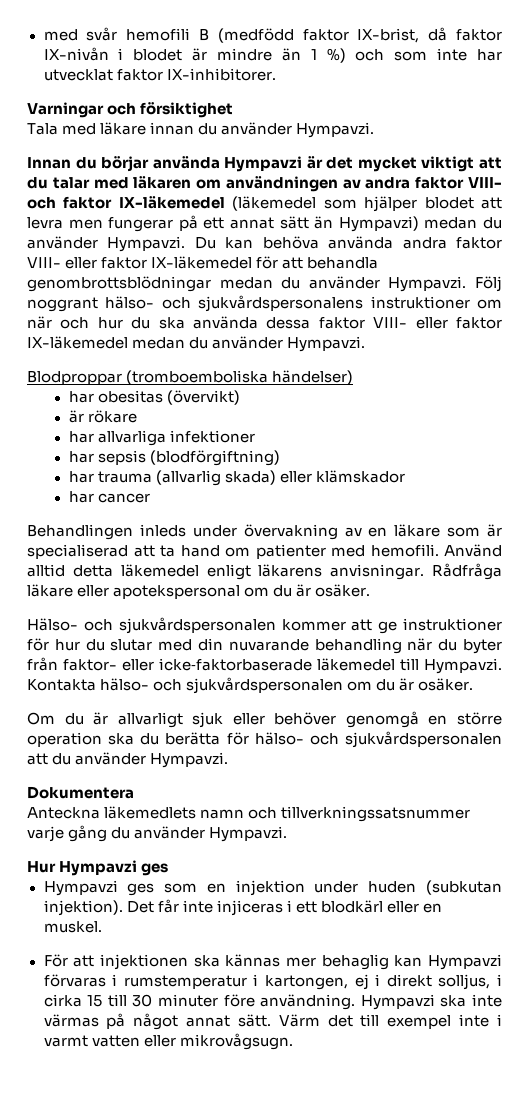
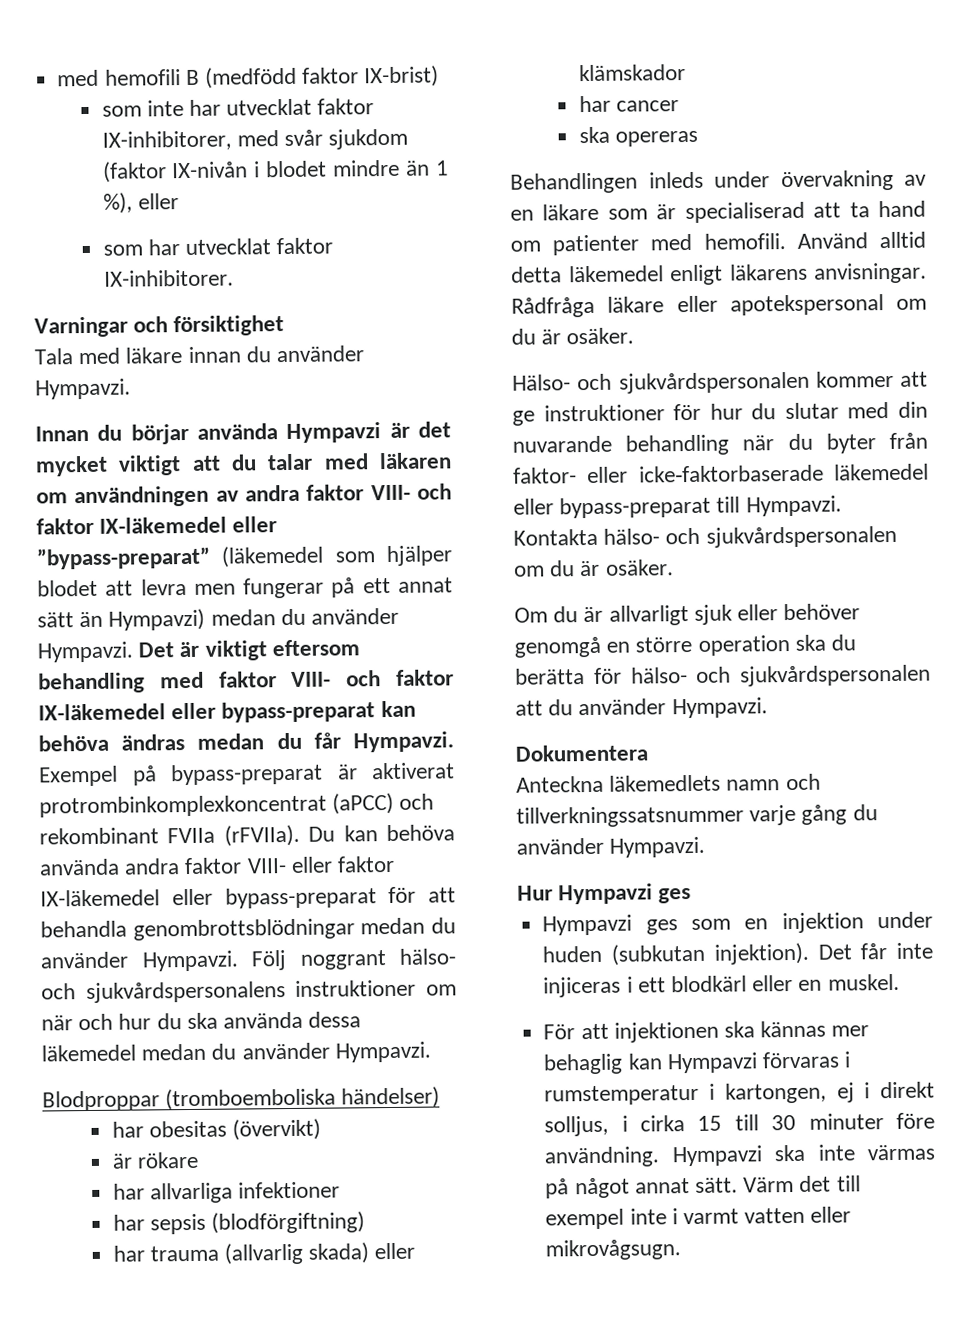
[43,27,118,41] med svår -> [57,69,100,87] med
[357,27,502,43] IX-brist, då faktor -> [364,65,440,88] [101,98,375,117] [101,128,409,151] [101,161,167,183] IX-brist) // som inte har utvecklat faktor IX-inhibitorer, med svår sjukdom (faktor
[192,48,208,61] är -> (328, 169) none
[326,48,468,63] %) och som inte -> [102,192,179,214] [102,244,143,256] %), eller // som
(225, 202) none -> [232,516,278,533] [36,546,211,570] eller ”bypass-preparat”
(186, 244) none -> [138,639,360,661] [38,669,455,694] [38,700,416,723] [38,731,454,753] [39,762,455,787] [39,792,435,818] [39,824,300,847] Det är viktigt eftersom behandling med faktor VIII- och faktor IX-läkemedel eller bypass-preparat kan behöva ändras medan du får Hympavzi. Exempel på bypass-preparat är aktiverat protrombinkomplexkoncentrat (aPCC) och rekombinant FVIIa (rFVIIa).
(253, 262) none -> [171,887,377,909] eller bypass-preparat
[318,317,502,329] [27,336,128,349] faktor VIII- eller faktor IX-läkemedel -> [41,1044,136,1062] läkemedel
(150, 498) none -> [578,126,698,147] // ska opereras
(395, 664) none -> [513,496,712,519] eller bypass-preparat

